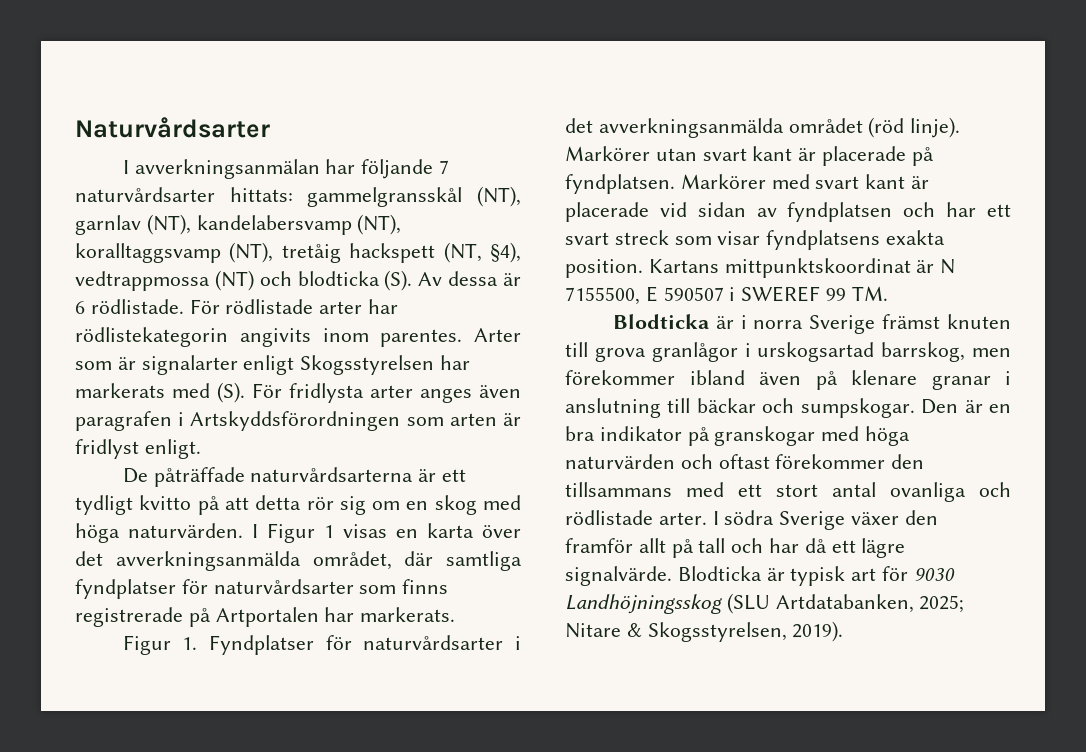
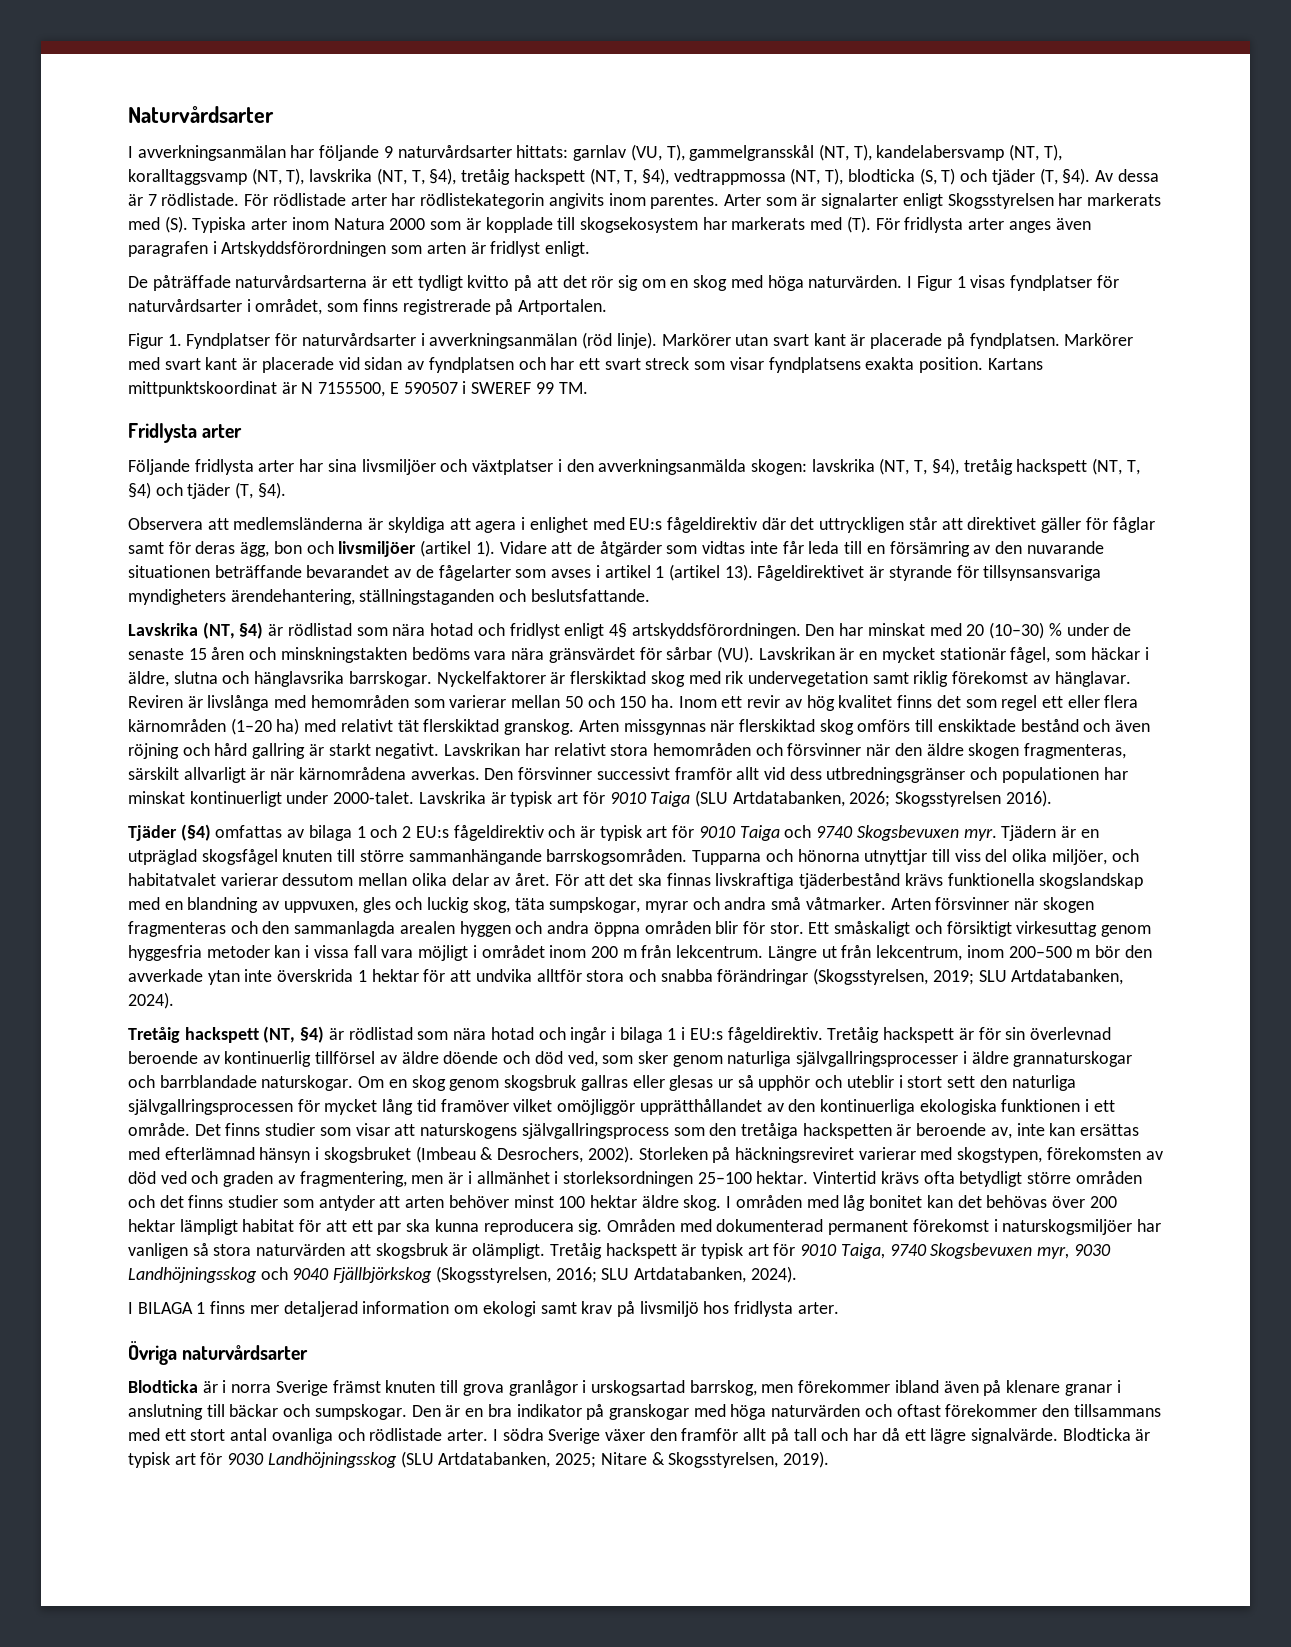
[439,160,450,174] 7 -> [383,146,393,158] 9
[307,186,521,207] [75,214,402,235] [75,242,482,263] gammelgransskål (NT), garnlav (NT), kandelabersvamp (NT), koralltaggsvamp (NT), tretåig hackspett (NT, -> [573,144,1062,161] [128,168,638,185] garnlav (VU, T), gammelgransskål (NT, T), kandelabersvamp (NT, T), koralltaggsvamp (NT, T), lavskrika (NT, T, §4), tretåig hackspett (NT, T,
[214,270,413,291] (NT) och blodticka (S). -> [790,168,1091,185] (NT, T), blodticka (S, T) och tjäder (T, §4).
[75,301,85,314] 6 -> [147,194,157,206] 7
(245, 392) none -> [192,216,871,233] Typiska arter inom Natura 2000 som är kopplade till skogsekosystem har markerats med (T).
[255,495,302,510] detta -> [562,275,587,288] det
[396,523,521,538] [75,551,522,571] en karta över det avverkningsanmälda området, där samtliga -> (1006, 281) none
(354, 586) none -> [246,299,323,315] i området,
[215,607,456,627] Artportalen har markerats. -> [518,299,608,315] Artportalen.
[565,118,863,138] det avverkningsanmälda området -> [429,333,578,349] avverkningsanmälan
(888, 293) none -> [128,423,243,443] [128,458,1140,475] [128,482,286,499] [128,517,1155,533] [128,540,1104,557] [128,564,1102,581] [128,589,650,605] [128,622,1132,639] [128,646,1149,663] [128,671,1131,687] [128,695,1139,711] [128,718,1151,735] [128,743,1127,759] [128,767,1128,783] [128,790,1052,807] [128,824,1099,841] [128,849,1139,865] [128,873,1144,889] [128,897,1094,913] [128,921,1152,937] [128,945,1152,961] [128,968,1124,985] [128,992,174,1009] [128,1026,1111,1043] [128,1051,1133,1067] [128,1075,1076,1091] [128,1099,1115,1115] [128,1123,1140,1139] [128,1146,1163,1163] [128,1171,1142,1187] [128,1195,1117,1211] [128,1219,1162,1235] [128,1243,1111,1259] [128,1266,797,1283] [128,1301,839,1317] [128,1341,309,1365] // Fridlysta arter // Följande fridlysta arter har sina livsmiljöer och växtplatser i den avverkningsanmälda skogen: lavskrika (NT, T, §4), tretåig hackspett (NT, T, §4) och tjäder (T, §4). // Observera att medlemsländerna är skyldiga att agera i enlighet med EU:s fågeldirektiv där det uttryckligen står att direktivet gäller för fåglar samt för deras ägg, bon och livsmiljöer (artikel 1). Vidare att de åtgärder som vidtas inte får leda till en försämring av den nuvarande situationen beträffande bevarandet av de fågelarter som avses i artikel 1 (artikel 13). Fågeldirektivet är styrande för tillsynsansvariga myndigheters ärendehantering, ställningstaganden och beslutsfattande. // Lavskrika (NT, §4) är rödlistad som nära hotad och fridlyst enligt 4§ artskyddsförordningen. Den har minskat med 20 (10–30) % under de senaste 15 åren och minskningstakten bedöms vara nära gränsvärdet för sårbar (VU). Lavskrikan är en mycket stationär fågel, som häckar i äldre, slutna och hänglavsrika barrskogar. Nyckelfaktorer är flerskiktad skog med rik undervegetation samt riklig förekomst av hänglavar. Reviren är livslånga med hemområden som varierar mellan 50 och 150 ha. Inom ett revir av hög kvalitet finns det som regel ett eller flera kärnområden (1–20 ha) med relativt tät flerskiktad granskog. Arten missgynnas när flerskiktad skog omförs till enskiktade bestånd och även röjning och hård gallring är starkt negativt. Lavskrikan har relativt stora hemområden och försvinner när den äldre skogen fragmenteras, särskilt allvarligt är när kärnområdena avverkas. Den försvinner successivt framför allt vid dess utbredningsgränser och populationen har minskat kontinuerligt under 2000-talet. Lavskrika är typisk art för 9010 Taiga (SLU Artdatabanken, 2026; Skogsstyrelsen 2016). // Tjäder (§4) omfattas av bilaga 1 och 2 EU:s fågeldirektiv och är typisk art för 9010 Taiga och 9740 Skogsbevuxen myr. Tjädern är en utpräglad skogsfågel knuten till större sammanhängande barrskogsområden. Tupparna och hönorna utnyttjar till viss del olika miljöer, och habitatvalet varierar dessutom mellan olika delar av året. För att det ska finnas livskraftiga tjäderbestånd krävs funktionella skogslandskap med en blandning av uppvuxen, gles och luckig skog, täta sumpskogar, myrar och andra små våtmarker. Arten försvinner när skogen fragmenteras och den sammanlagda arealen hyggen och andra öppna områden blir för stor. Ett småskaligt och försiktigt virkesuttag genom hyggesfria metoder kan i vissa fall vara möjligt i området inom 200 m från lekcentrum. Längre ut från lekcentrum, inom 200–500 m bör den avverkade ytan inte överskrida 1 hektar för att undvika alltför stora och snabba förändringar (Skogsstyrelsen, 2019; SLU Artdatabanken, 2024). // Tretåig hackspett (NT, §4) är rödlistad som nära hotad och ingår i bilaga 1 i EU:s fågeldirektiv. Tretåig hackspett är för sin överlevnad beroende av kontinuerlig tillförsel av äldre döende och död ved, som sker genom naturliga självgallringsprocesser i äldre grannaturskogar och barrblandade naturskogar. Om en skog genom skogsbruk gallras eller glesas ur så upphör och uteblir i stort sett den naturliga självgallringsprocessen för mycket lång tid framöver vilket omöjliggör upprätthållandet av den kontinuerliga ekologiska funktionen i ett område. Det finns studier som visar att naturskogens självgallringsprocess som den tretåiga hackspetten är beroende av, inte kan ersättas med efterlämnad hänsyn i skogsbruket (Imbeau & Desrochers, 2002). Storleken på häckningsreviret varierar med skogstypen, förekomsten av död ved och graden av fragmentering, men är i allmänhet i storleksordningen 25–100 hektar. Vintertid krävs ofta betydligt större områden och det finns studier som antyder att arten behöver minst 100 hektar äldre skog. I områden med låg bonitet kan det behövas över 200 hektar lämpligt habitat för att ett par ska kunna reproducera sig. Områden med dokumenterad permanent förekomst i naturskogsmiljöer har vanligen så stora naturvärden att skogsbruk är olämpligt. Tretåig hackspett är typisk art för 9010 Taiga, 9740 Skogsbevuxen myr, 9030 Landhöjningsskog och 9040 Fjällbjörkskog (Skogsstyrelsen, 2016; SLU Artdatabanken, 2024). // I BILAGA 1 finns mer detaljerad information om ekologi samt krav på livsmiljö hos fridlysta arter. // Övriga naturvårdsarter

